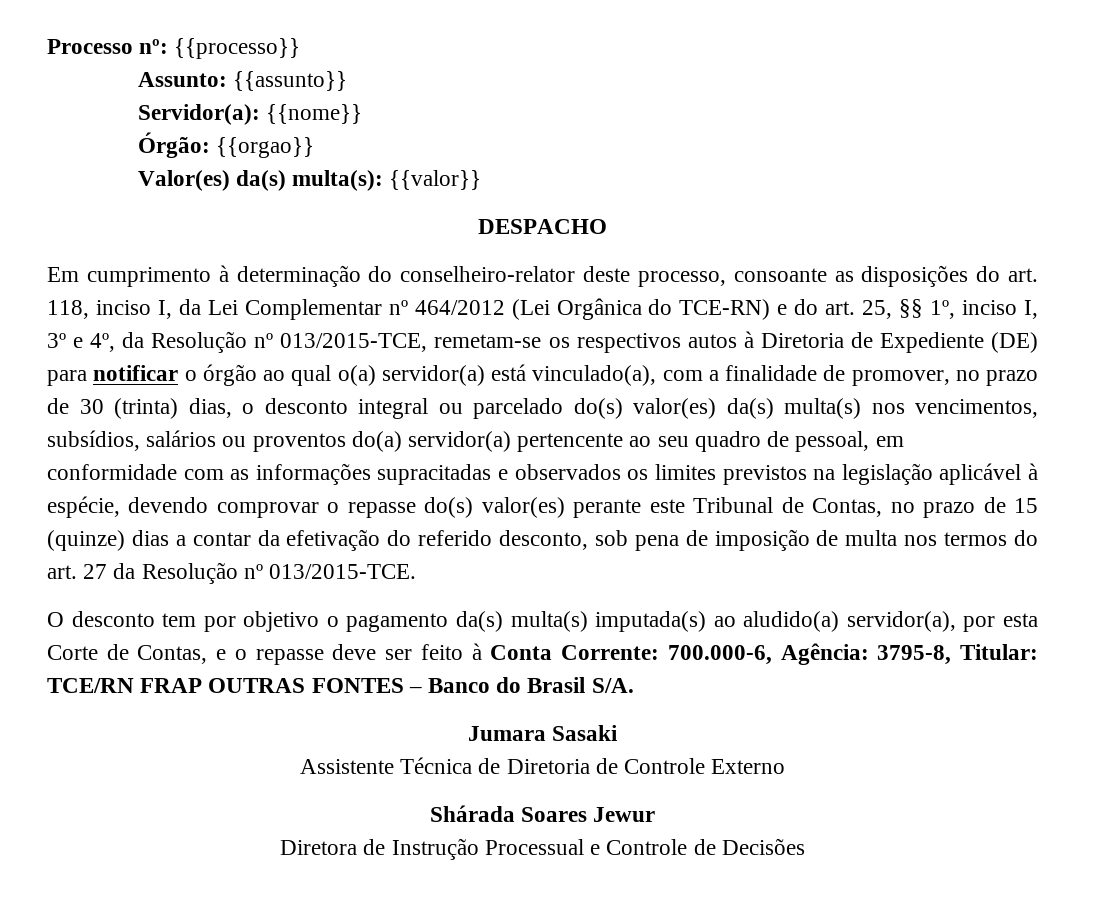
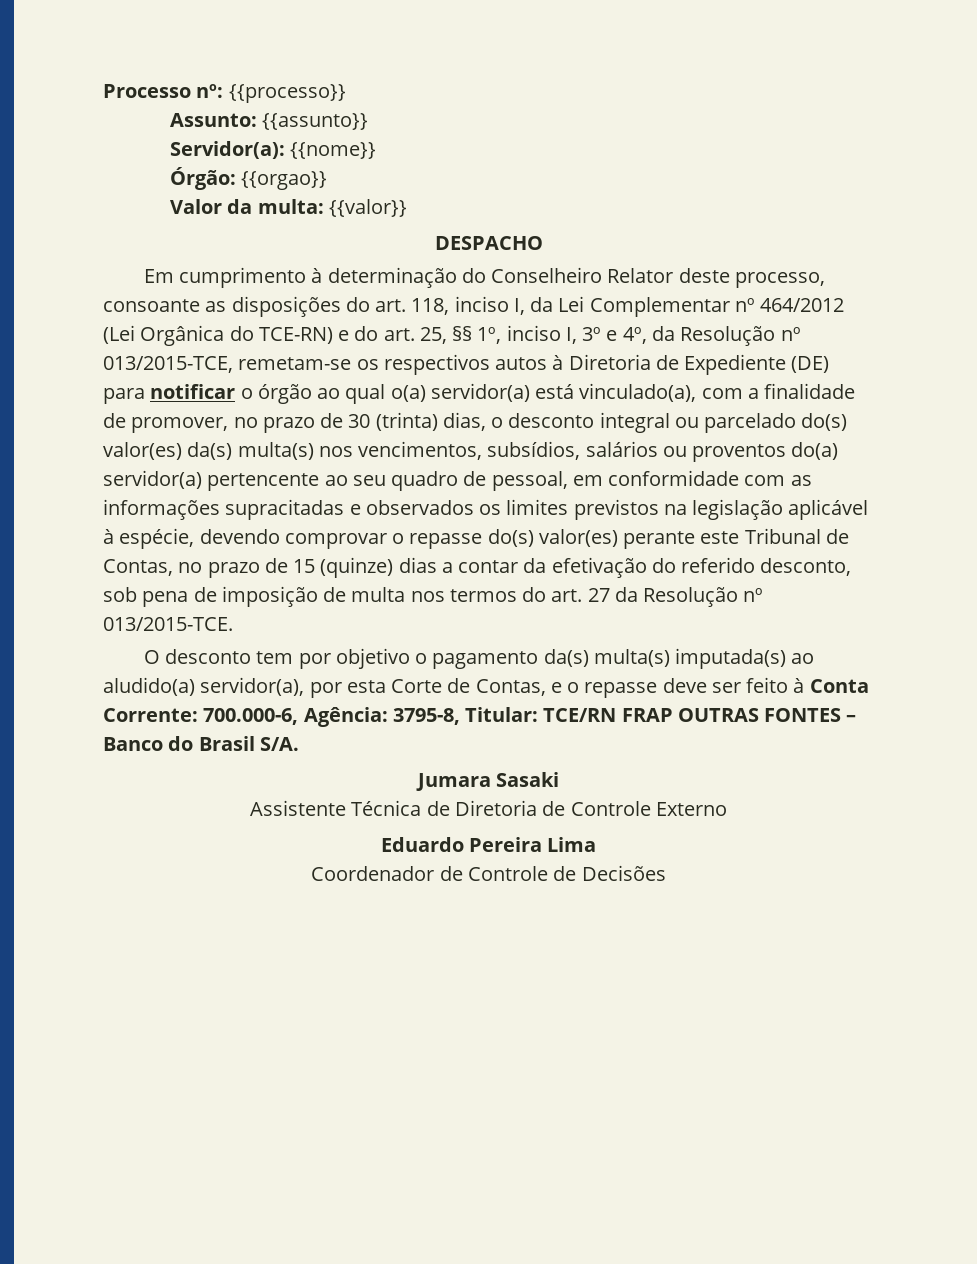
[137,170,383,191] Valor(es) da(s) multa(s): -> [170,199,324,214] Valor da multa:
[400,266,576,282] conselheiro-relator -> [491,267,674,283] Conselheiro Relator
[429,805,656,822] [280,838,601,860] Shárada Soares Jewur // Diretora de Instrução Processual e -> [380,837,597,852] [311,866,463,881] Eduardo Pereira Lima // Coordenador de

